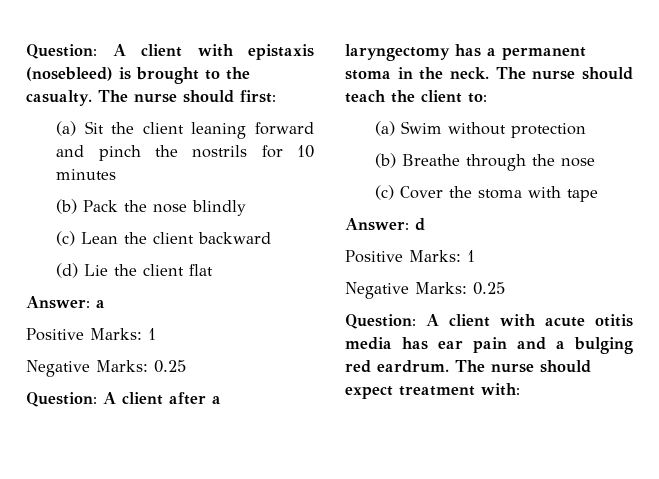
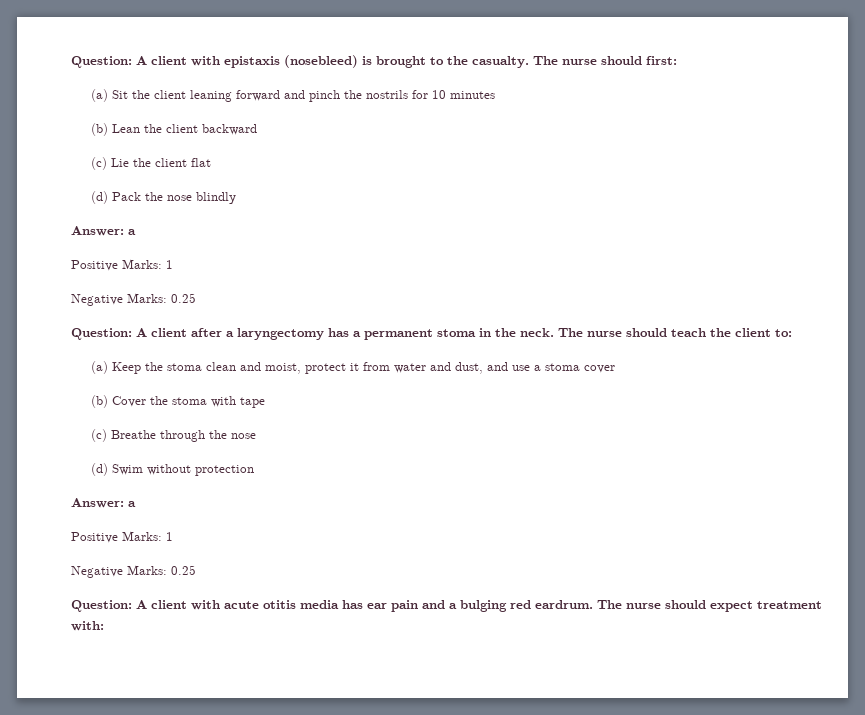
[83,200,247,216] [56,231,76,246] Pack the nose blindly // (c) -> (109, 129) none
[56,263,79,278] (d) -> [91,157,108,170] (c)
(214, 270) none -> [91,191,237,204] // (d) Pack the nose blindly
[401,121,587,138] [375,153,596,171] [375,185,395,200] Swim without protection // (b) Breathe through the nose // (c) -> [112,362,616,374] [91,395,109,408] Keep the stoma clean and moist, protect it from water and dust, and use a stoma cover // (b)
[345,218,425,231] // Answer: d -> [91,429,257,442] [91,463,255,476] [71,498,136,508] // (c) Breathe through the nose // (d) Swim without protection // Answer: a

